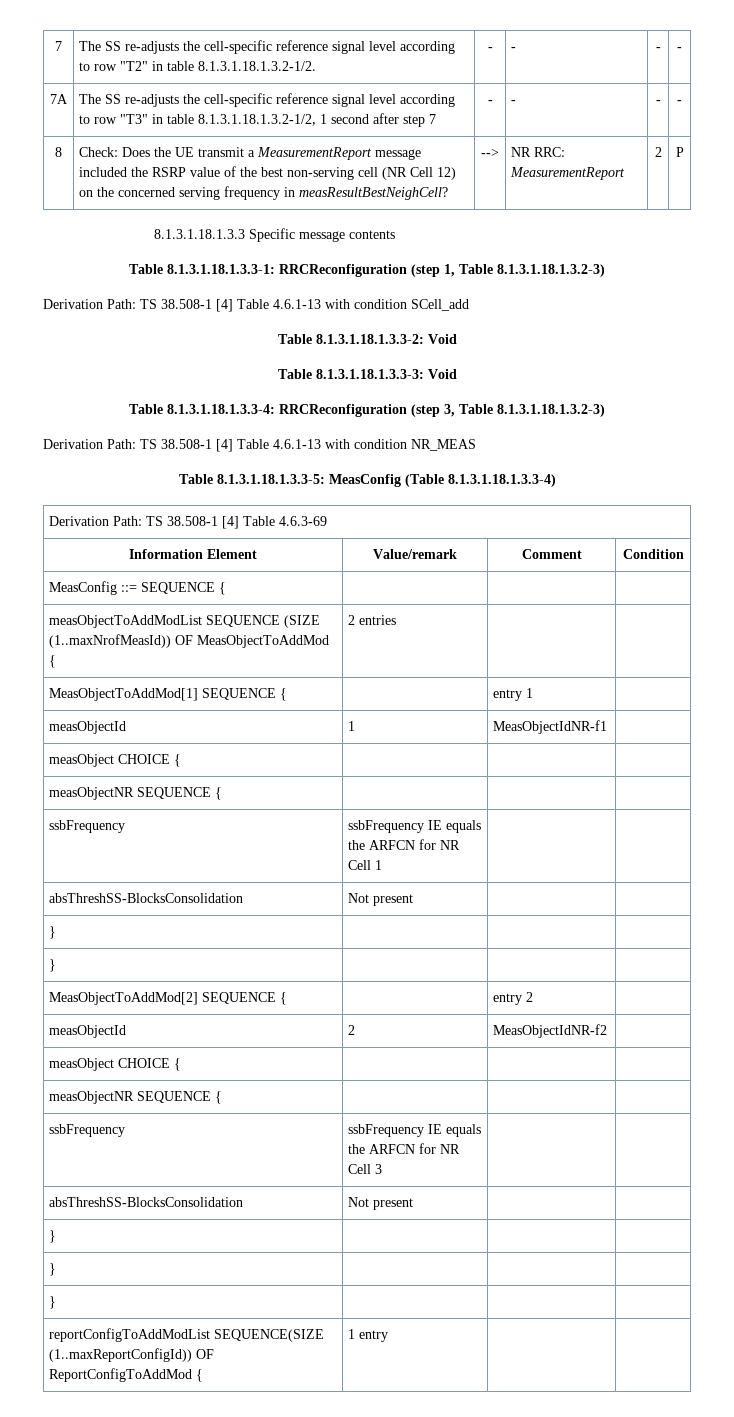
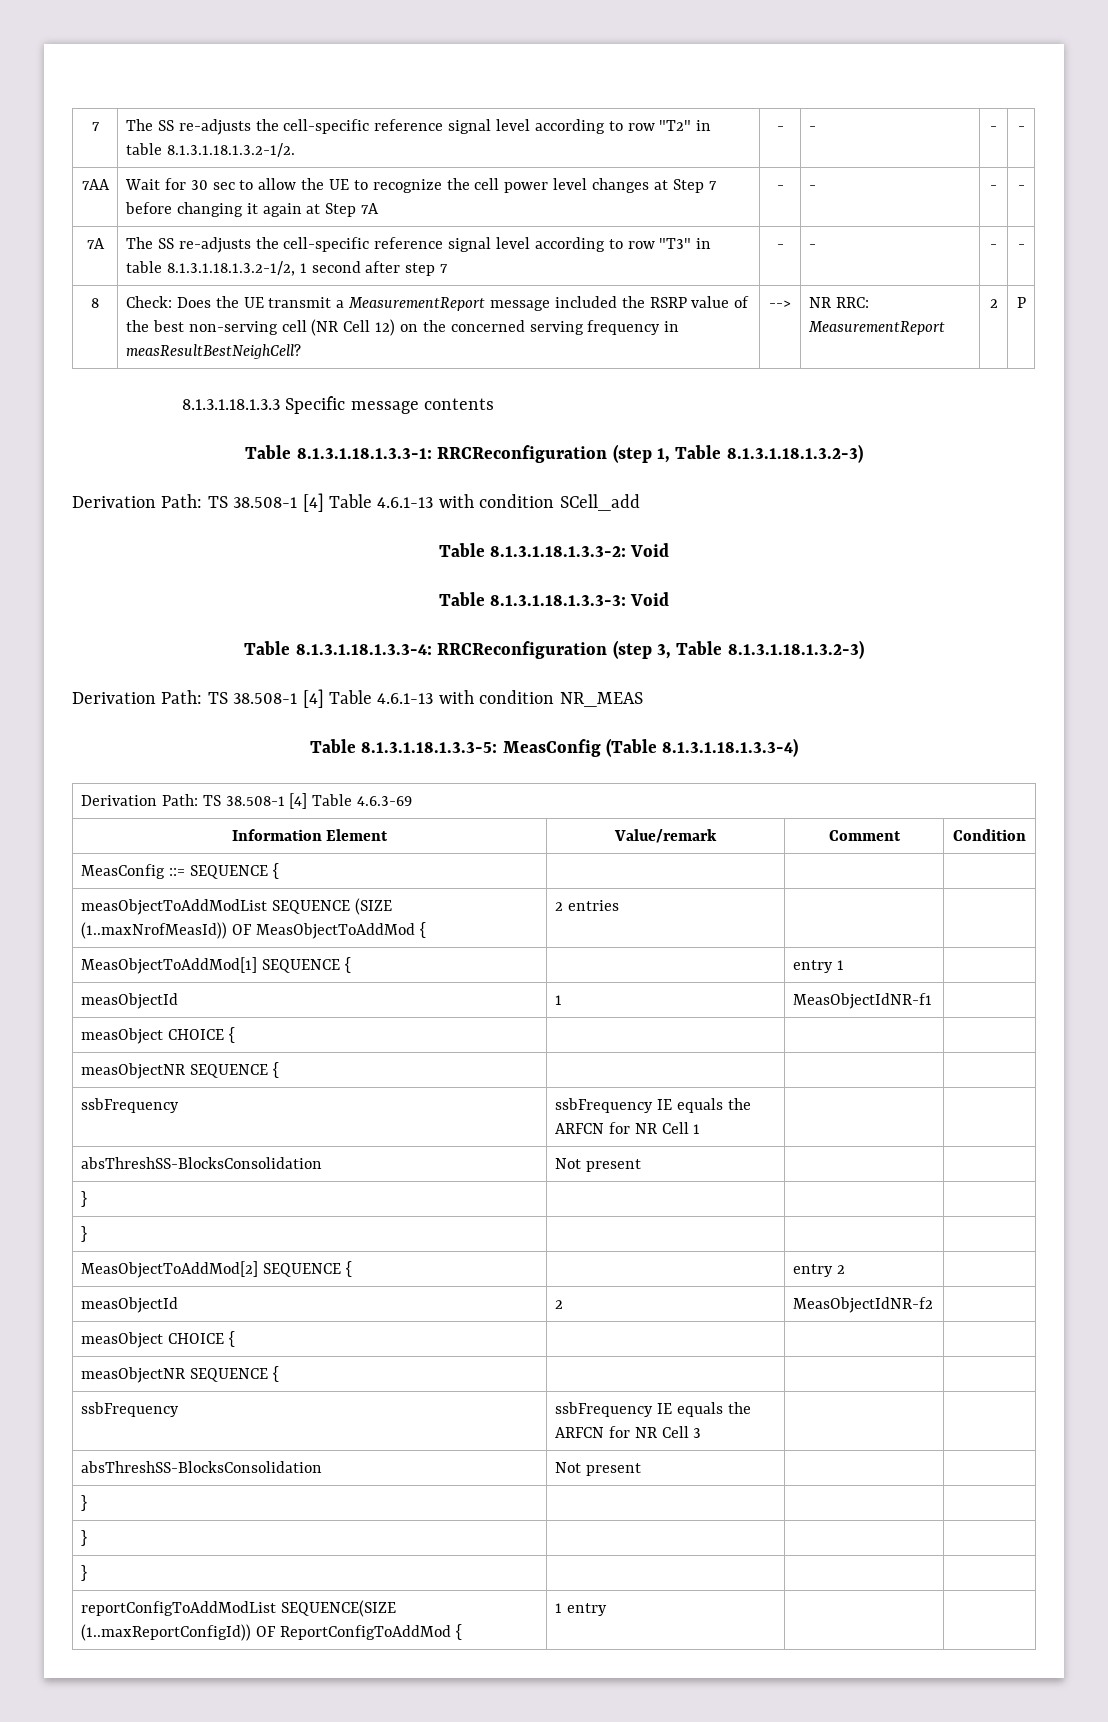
(682, 49) none -> [81,179,110,190] [124,178,717,193] [124,202,380,217] [776,185,784,190] [808,185,816,190] [990,185,997,190] [1017,185,1025,190] // 7AA | Wait for 30 sec to allow the UE to recognize the cell power level changes at Step 7 before changing it again at Step 7A | - | - | - | -

